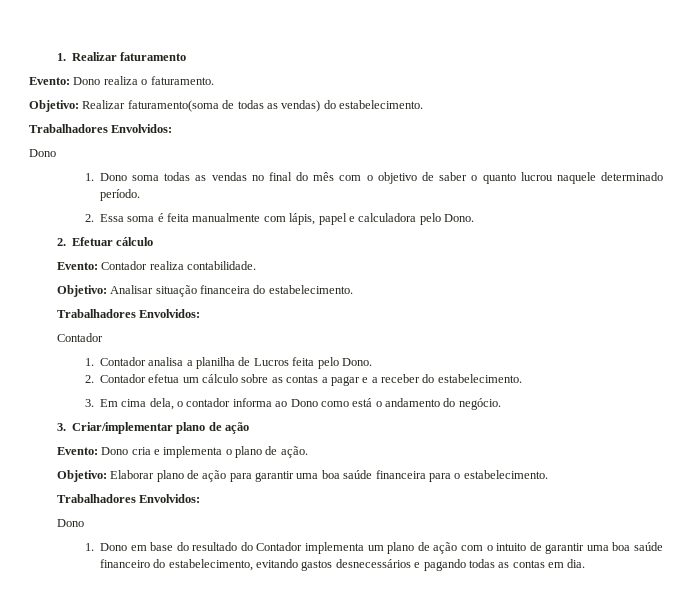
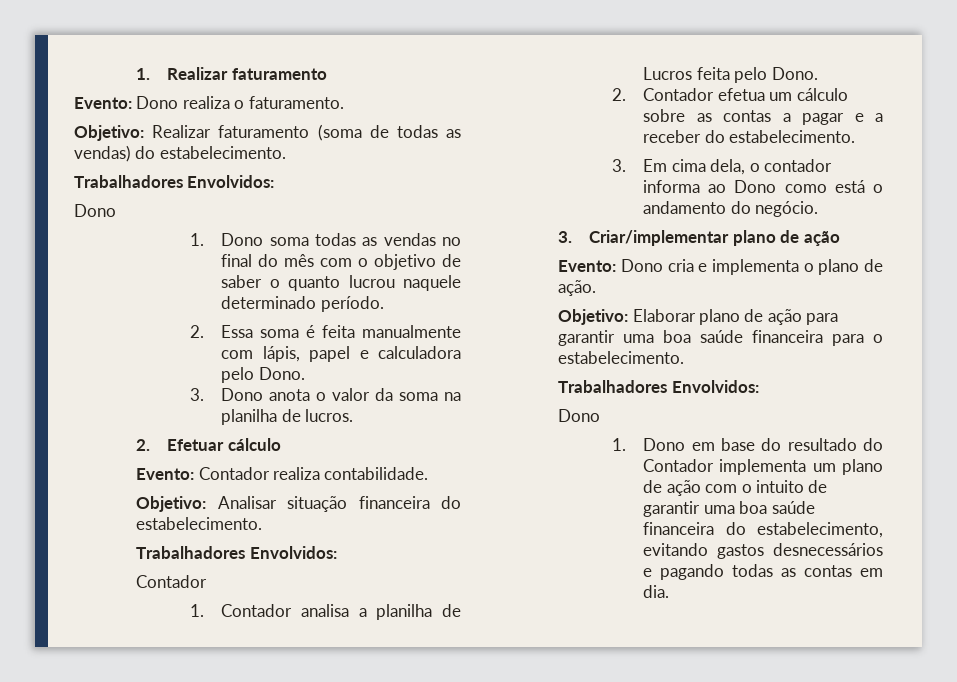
[127,100,219,112] faturamento(soma -> [218,124,362,141] faturamento (soma
(475, 218) none -> [190,388,461,401] [221,409,354,425] // 3. Dono anota o valor da soma na planilha de lucros.
[99,559,150,568] financeiro -> [643,522,715,535] financeira

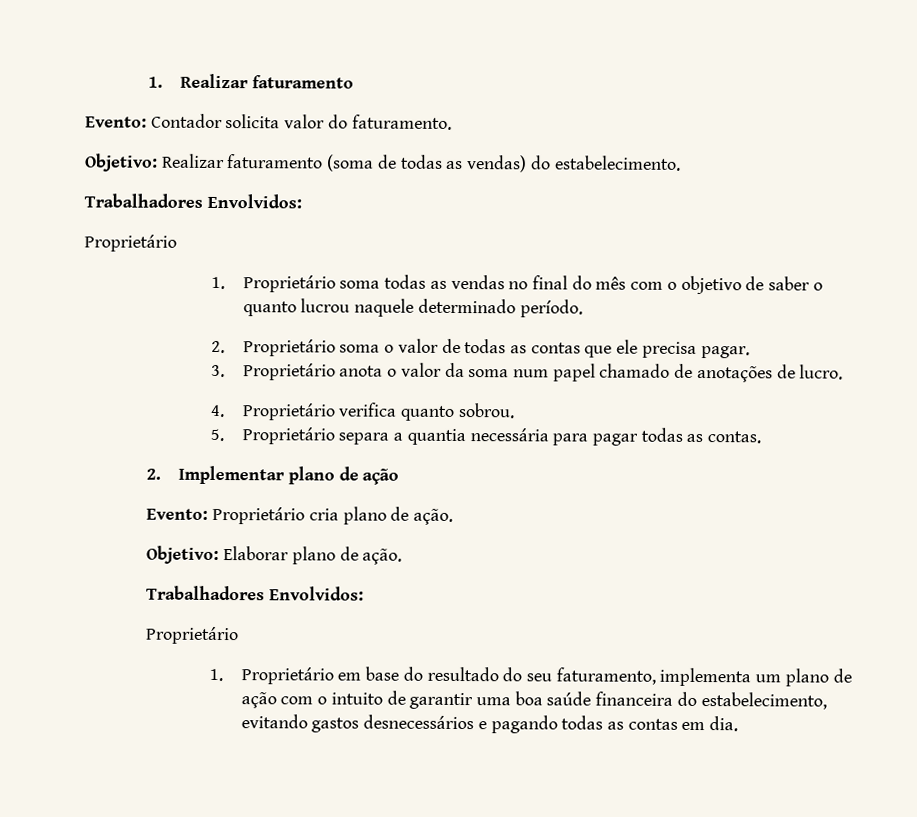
[136,96,245,109] Dono realiza o -> [150,113,348,129] Contador solicita valor do
[74,204,116,217] [190,233,264,246] Dono // 1. Dono -> [84,234,177,252] [210,275,336,293] Proprietário // 1. Proprietário
[221,325,462,338] [221,346,462,362] [221,367,305,383] [190,388,264,401] Essa soma é feita manualmente com lápis, papel e calculadora pelo Dono. // 3. Dono -> [242,338,750,359] [210,363,336,381] Proprietário soma o valor de todas as contas que ele precisa pagar. // 3. Proprietário
[443,392,461,401] [221,409,354,425] [136,438,281,451] [136,467,429,480] [136,496,462,512] [136,517,263,530] [136,546,337,559] [136,575,208,588] [190,604,462,620] [643,67,818,83] [612,88,848,101] [643,109,883,125] [643,130,856,143] [612,159,832,175] [643,180,883,193] [643,201,819,217] [558,230,730,246] na planilha de lucros. // 2. Efetuar cálculo // Evento: Contador realiza contabilidade. // Objetivo: Analisar situação financeira do estabelecimento. // Trabalhadores Envolvidos: // Contador // 1. Contador analisa a planilha de Lucros feita pelo Dono. // 2. Contador efetua um cálculo sobre as contas a pagar e a receber do estabelecimento. // 3. Em cima dela, o contador informa ao Dono como está o andamento do negócio. // 3. Criar/implementar -> [513,363,844,383] [209,402,515,421] [209,427,762,446] [146,465,286,485] num papel chamado de anotações de lucro. // 4. Proprietário verifica quanto sobrou. // 5. Proprietário separa a quantia necessária para pagar todas as contas. // 2. Implementar
[620,259,814,275] Dono cria e implementa o -> [212,506,339,525] Proprietário cria
[767,309,839,325] [558,330,883,346] [558,351,685,364] [558,380,759,393] [558,409,601,422] [612,438,686,451] ação para garantir uma boa saúde financeira para o estabelecimento. // Trabalhadores Envolvidos: // Dono // 1. Dono -> [362,548,403,565] [146,585,365,601] [146,626,240,645] [208,667,334,685] ação. // Trabalhadores Envolvidos: // Proprietário // 1. Proprietário
[643,459,715,472] Contador -> [526,667,656,685] seu faturamento,

